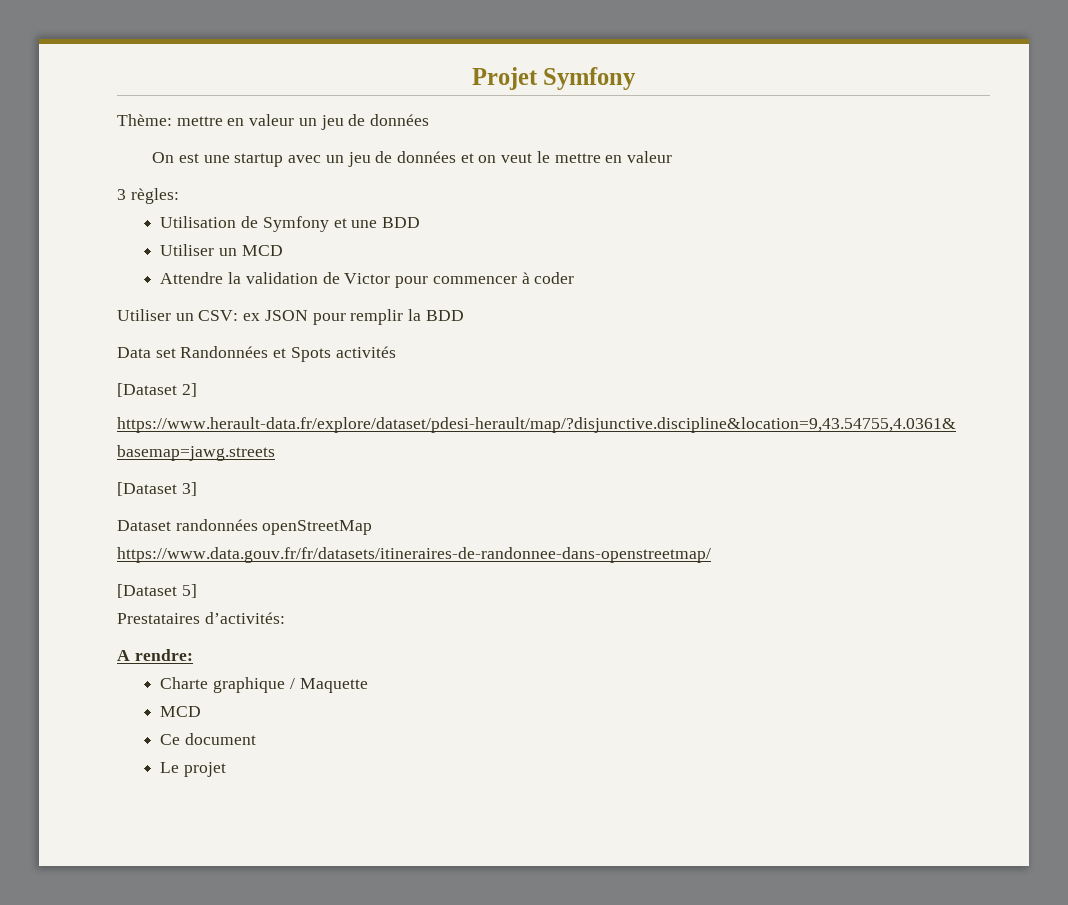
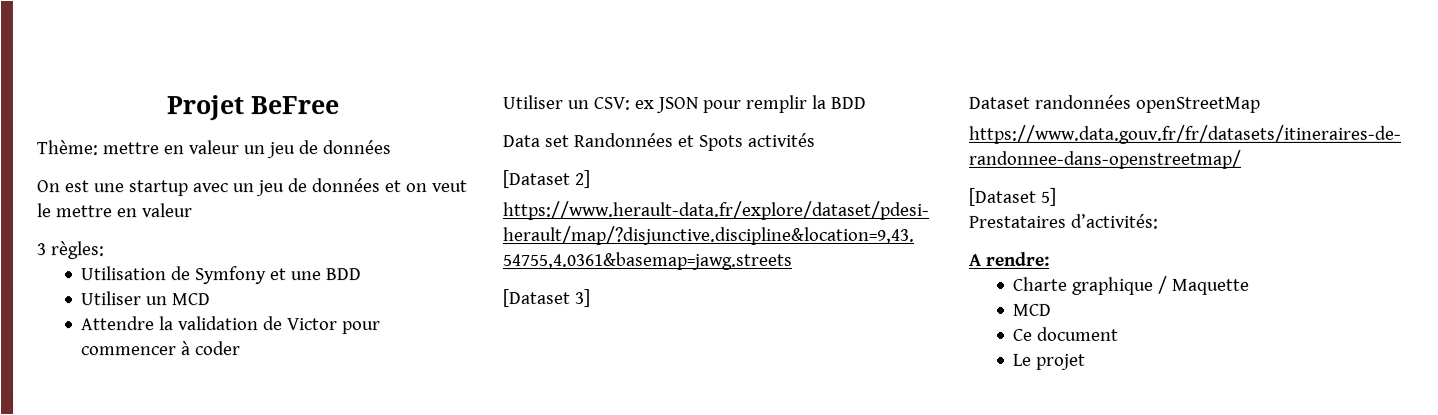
[543,67,637,90] Symfony -> [250,96,339,115] BeFree

